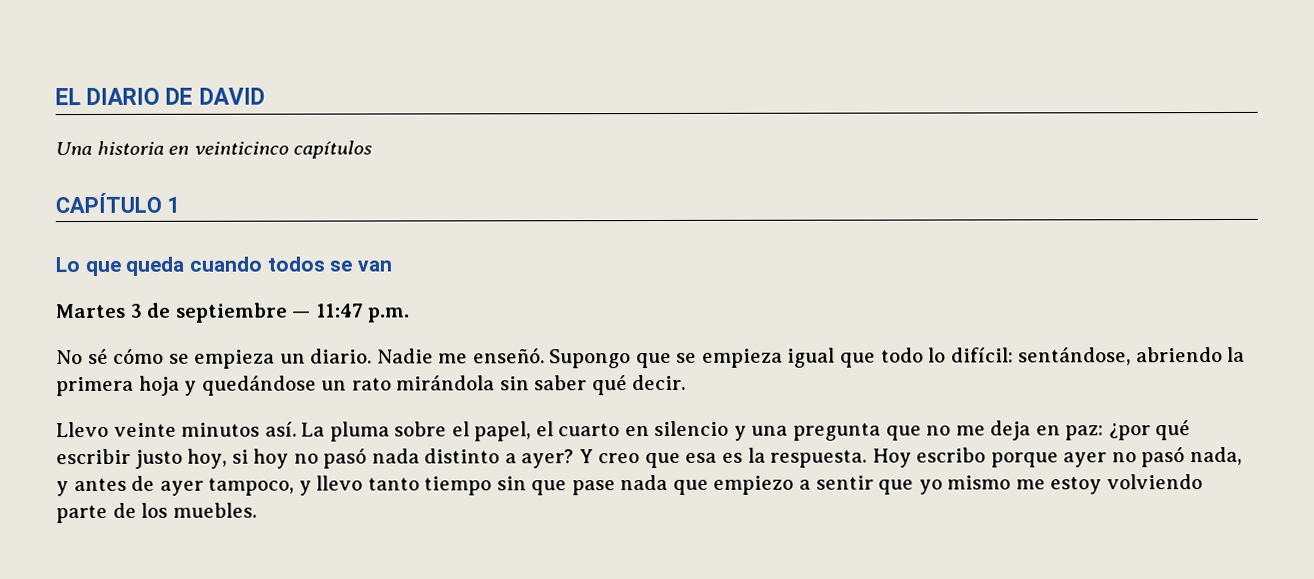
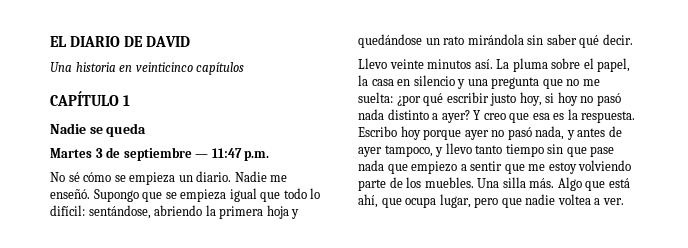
[55,257,121,276] Lo que -> [50,123,103,134] Nadie se
[189,256,393,272] cuando todos se van -> (147, 130) none
[535,421,621,437] el cuarto -> [358,75,394,86] la casa
[990,420,1105,441] deja en paz: -> [358,92,393,103] suelta:
[871,447,987,468] Hoy escribo -> [358,126,421,140] Escribo hoy
[918,475,1012,495] yo mismo -> (525, 169) none
(257, 510) none -> [477,177,630,191] [358,194,624,208] Una silla más. Algo que está ahí, que ocupa lugar, pero que nadie voltea a ver.

